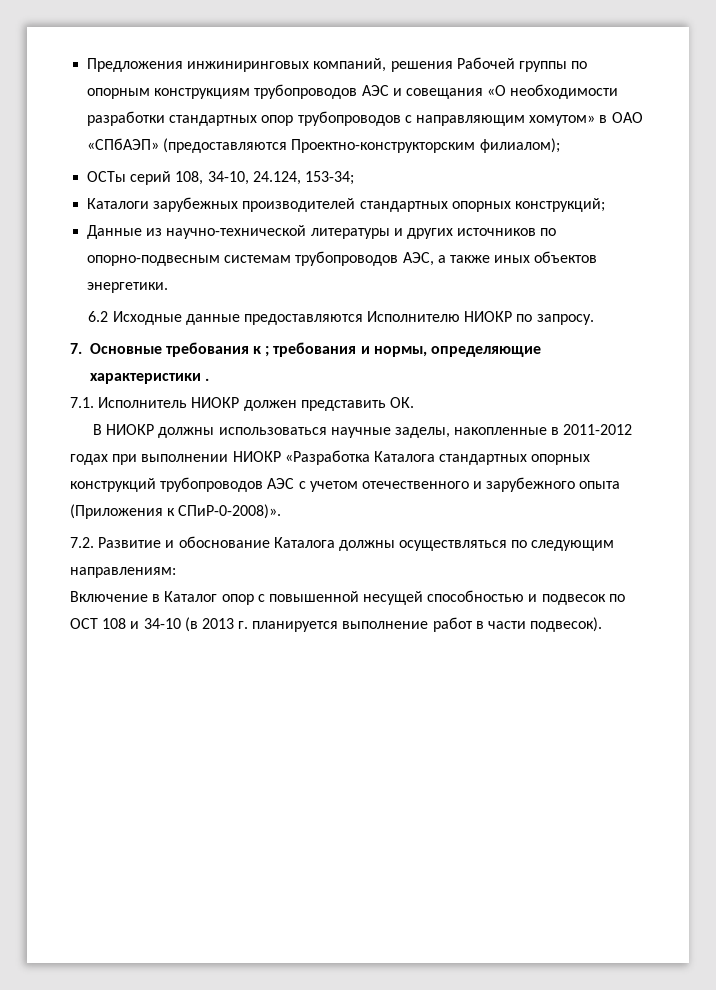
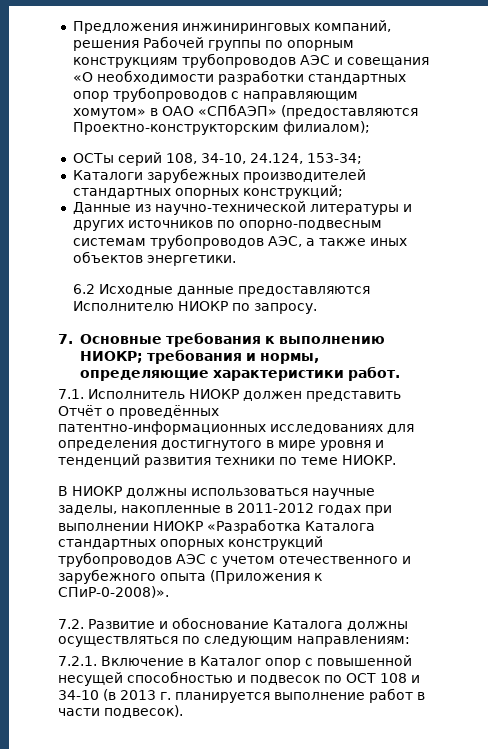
[265,346,270,357] ; -> [278,336,385,344] [79,351,143,363] выполнению НИОКР;
[204,378,209,381] . -> [347,366,400,381] работ.
[389,397,414,408] ОК. -> [58,405,219,419] [58,421,414,435] [58,440,384,451] [58,454,396,468] Отчёт о проведённых патентно-информационных исследованиях для определения достигнутого в мире уровня и тенденций развития техники по теме НИОКР.
(176, 572) none -> [58,656,97,666] 7.2.1.

